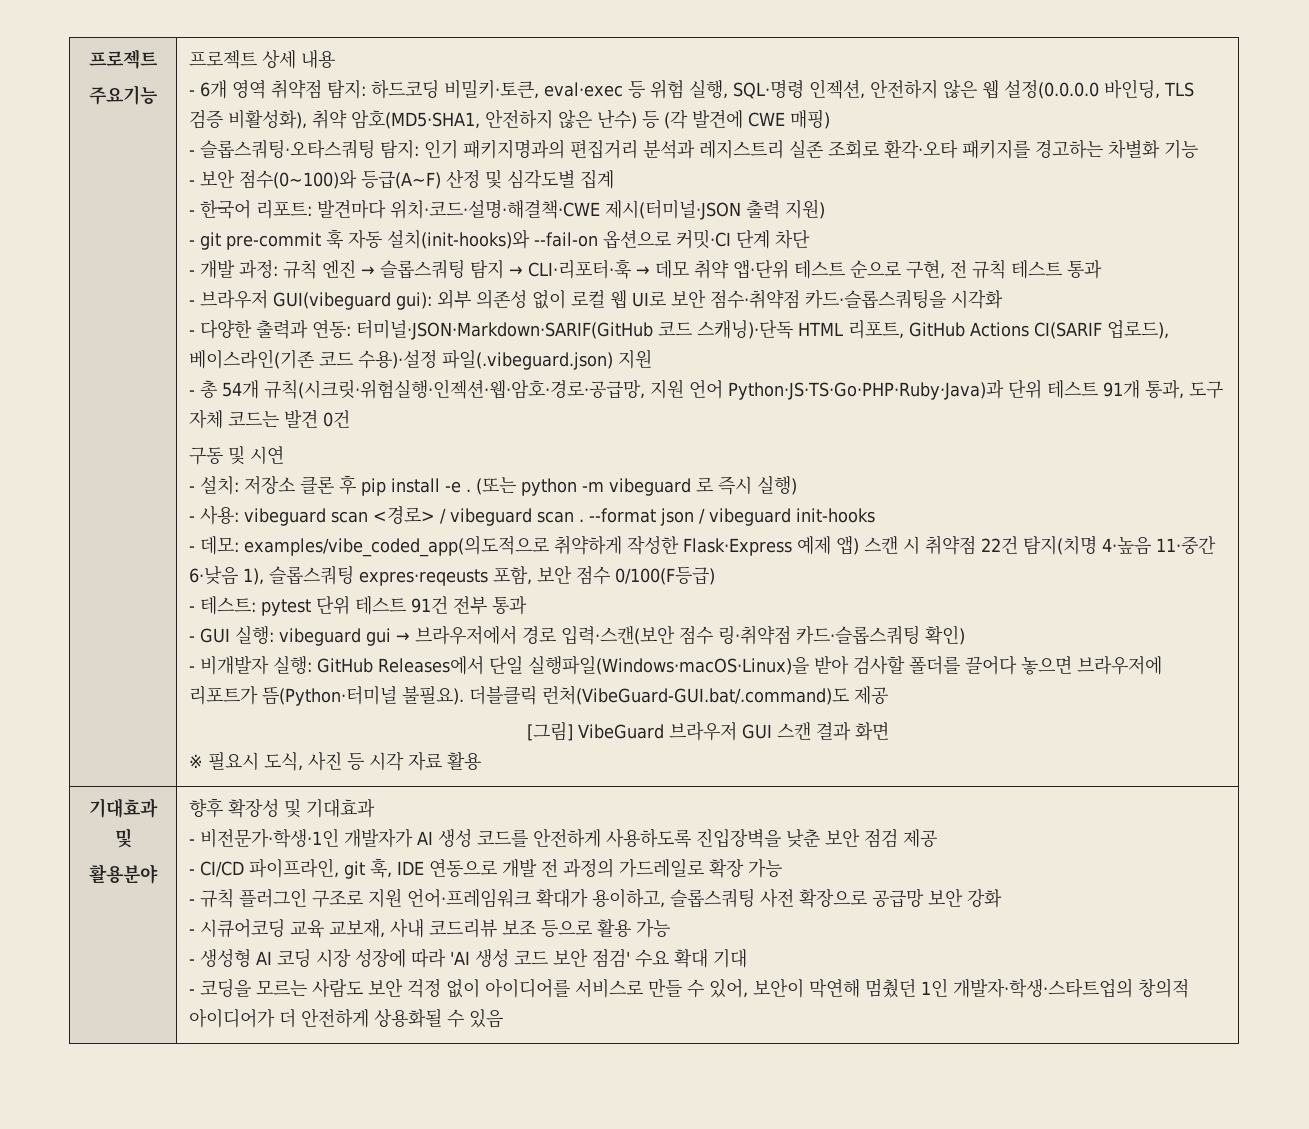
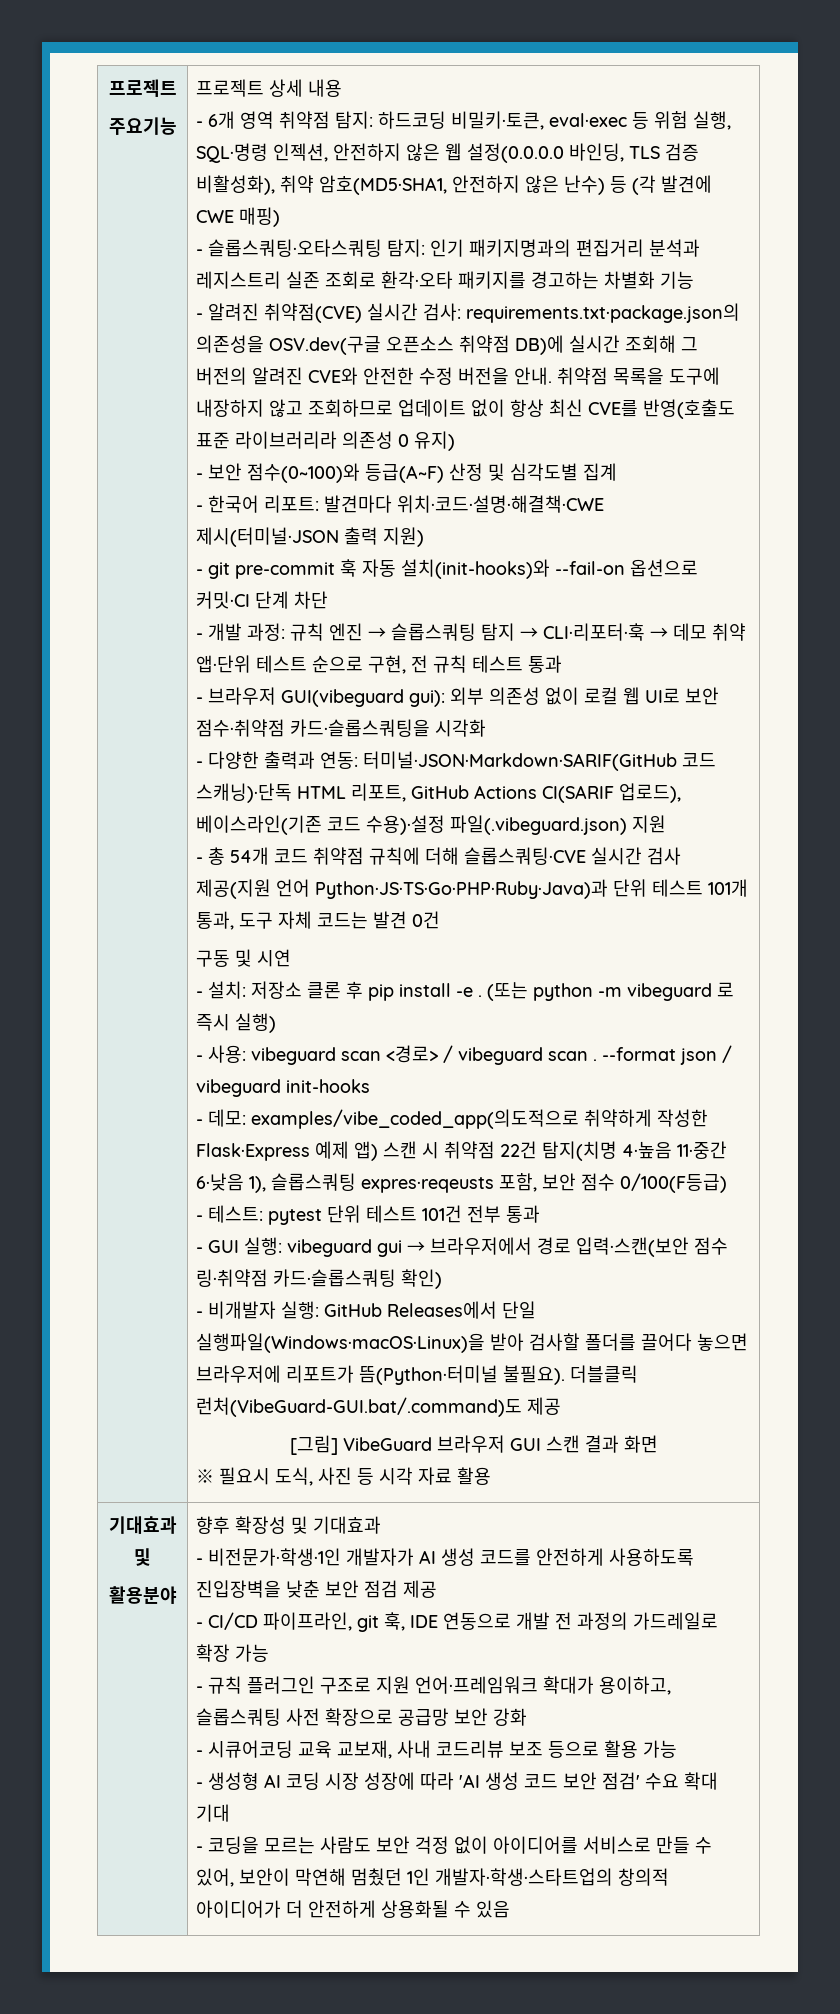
(1198, 149) none -> [196,303,741,323] [196,335,699,355] [196,367,721,385] [196,399,736,419] [196,431,456,451] // - 알려진 취약점(CVE) 실시간 검사: requirements.txt·package.json의 의존성을 OSV.dev(구글 오픈소스 취약점 DB)에 실시간 조회해 그 버전의 알려진 CVE와 안전한 수정 버전을 안내. 취약점 목록을 도구에 내장하지 않고 조회하므로 업데이트 없이 항상 최신 CVE를 반영(호출도 표준 라이브러리라 의존성 0 유지)
[263,379,684,399] 규칙(시크릿·위험실행·인젝션·웹·암호·경로·공급망, 지원 -> [274,847,682,865] [196,879,272,899] 코드 취약점 규칙에 더해 슬롭스쿼팅·CVE 실시간 검사 제공(지원
[1102,380,1140,399] 91개 -> [708,879,749,897] 101개
[410,596,448,614] 91건 -> [422,1205,463,1223] 101건

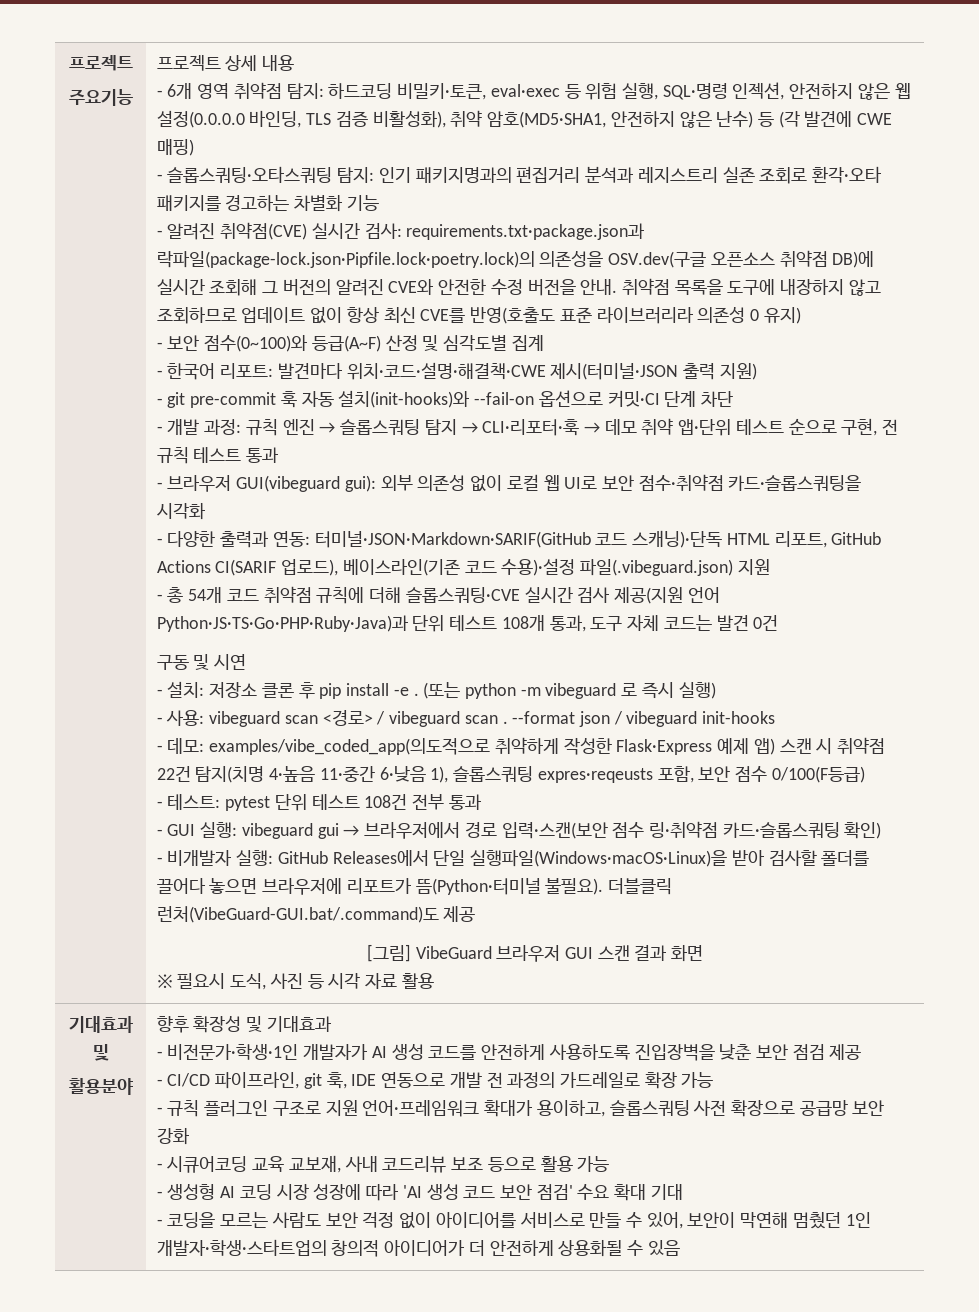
[466,303,741,323] requirements.txt·package.json의 -> [406,223,646,240] [156,251,535,268] requirements.txt·package.json과 락파일(package-lock.json·Pipfile.lock·poetry.lock)의
[708,879,749,897] 101개 -> [501,615,545,631] 108개
[422,1205,463,1223] 101건 -> [364,794,408,810] 108건

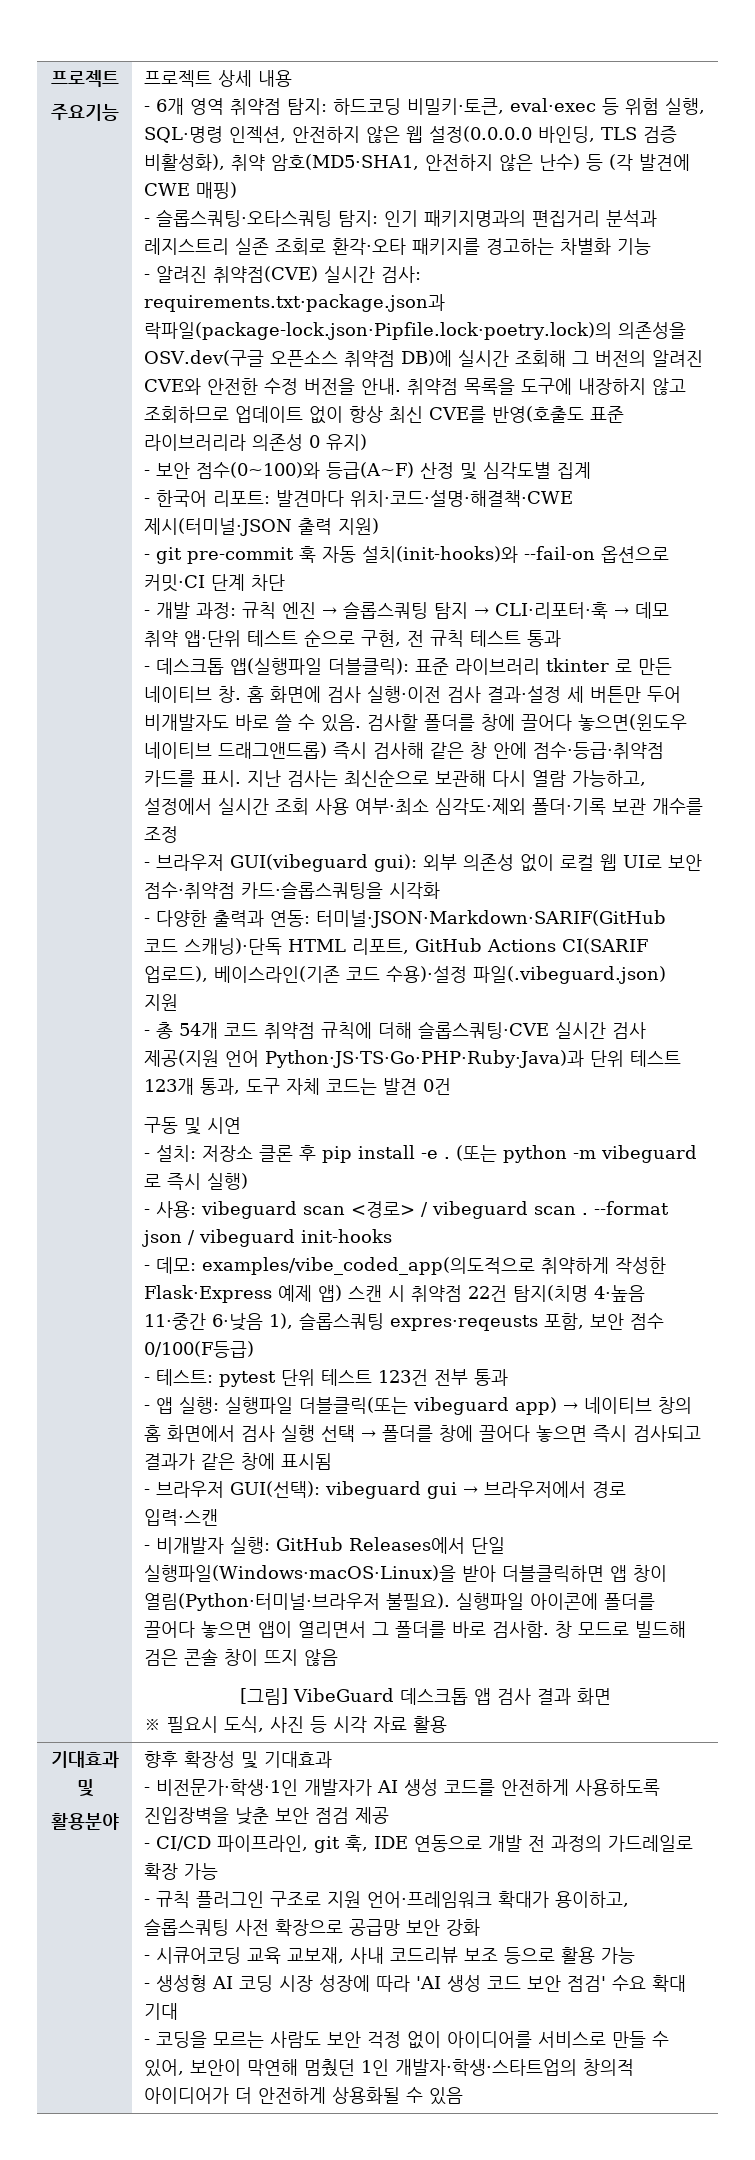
(280, 455) none -> [144,658,673,675] [144,686,682,703] [144,714,688,732] [144,742,665,759] [144,769,647,787] [144,798,704,815] [144,826,179,843] // - 데스크톱 앱(실행파일 더블클릭): 표준 라이브러리 tkinter 로 만든 네이티브 창. 홈 화면에 검사 실행·이전 검사 결과·설정 세 버튼만 두어 비개발자도 바로 쓸 수 있음. 검사할 폴더를 창에 끌어다 놓으면(윈도우 네이티브 드래그앤드롭) 즉시 검사해 같은 창 안에 점수·등급·취약점 카드를 표시. 지난 검사는 최신순으로 보관해 다시 열람 가능하고, 설정에서 실시간 조회 사용 여부·최소 심각도·제외 폴더·기록 보관 개수를 조정
[501,615,545,631] 108개 -> [144,1078,195,1095] 123개
[364,794,408,810] 108건 -> [378,1369,429,1386] 123건
[167,822,238,838] GUI 실행: -> [156,1397,693,1415] [144,1425,702,1442] [144,1453,333,1470] [144,1481,321,1498] 앱 실행: 실행파일 더블클릭(또는 vibeguard app) → 네이티브 창의 홈 화면에서 검사 실행 선택 → 폴더를 창에 끌어다 놓으면 즉시 검사되고 결과가 같은 창에 표시됨 // - 브라우저 GUI(선택):
[501,821,882,839] 입력·스캔(보안 점수 링·취약점 카드·슬롭스쿼팅 확인) -> [144,1509,219,1526] 입력·스캔
[768,850,870,866] [156,878,673,895] [156,906,476,923] 검사할 폴더를 끌어다 놓으면 브라우저에 리포트가 뜸(Python·터미널 불필요). 더블클릭 런처(VibeGuard-GUI.bat/.command)도 제공 -> [502,1565,668,1582] [144,1593,656,1611] [144,1621,687,1638] [144,1648,339,1666] 더블클릭하면 앱 창이 열림(Python·터미널·브라우저 불필요). 실행파일 아이콘에 폴더를 끌어다 놓으면 앱이 열리면서 그 폴더를 바로 검사함. 창 모드로 빌드해 검은 콘솔 창이 뜨지 않음
[496,945,630,962] 브라우저 GUI 스캔 -> [399,1688,531,1705] 데스크톱 앱 검사

